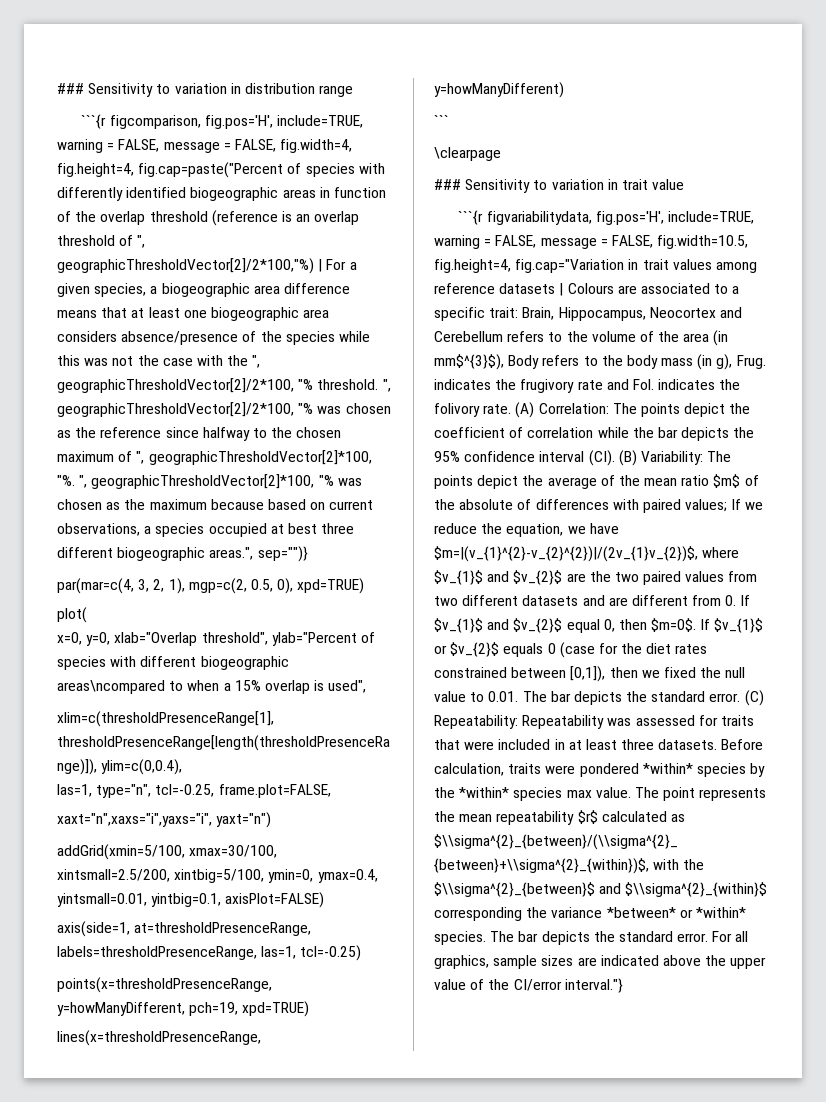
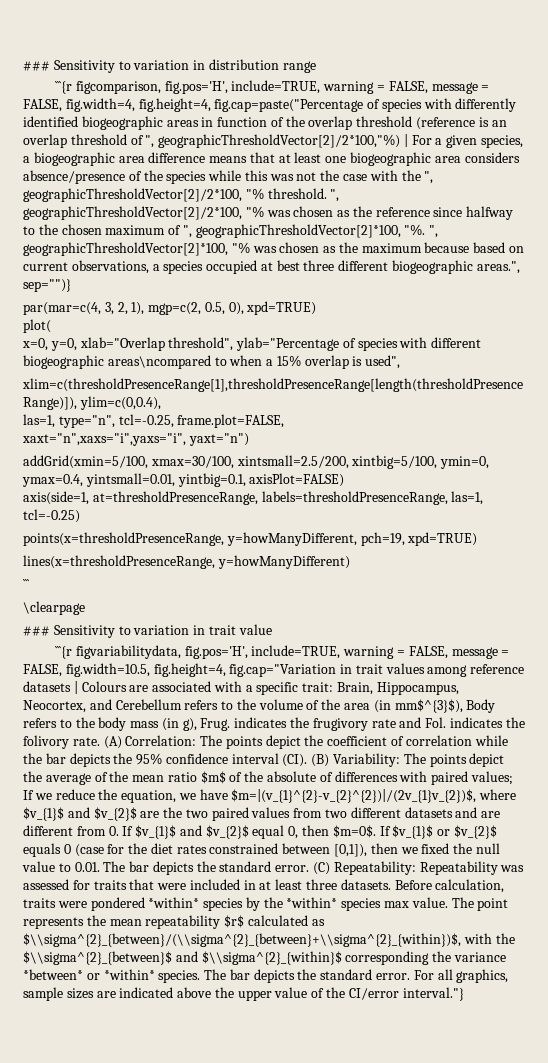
[138,162,284,178] fig.cap=paste("Percent -> [214,99,364,112] fig.cap=paste("Percentage
[271,632,357,646] ylab="Percent -> [236,337,340,351] ylab="Percentage
[714,284,729,294] to -> [213,681,242,692] with
[649,307,716,318] Neocortex -> [23,700,86,713] Neocortex,

